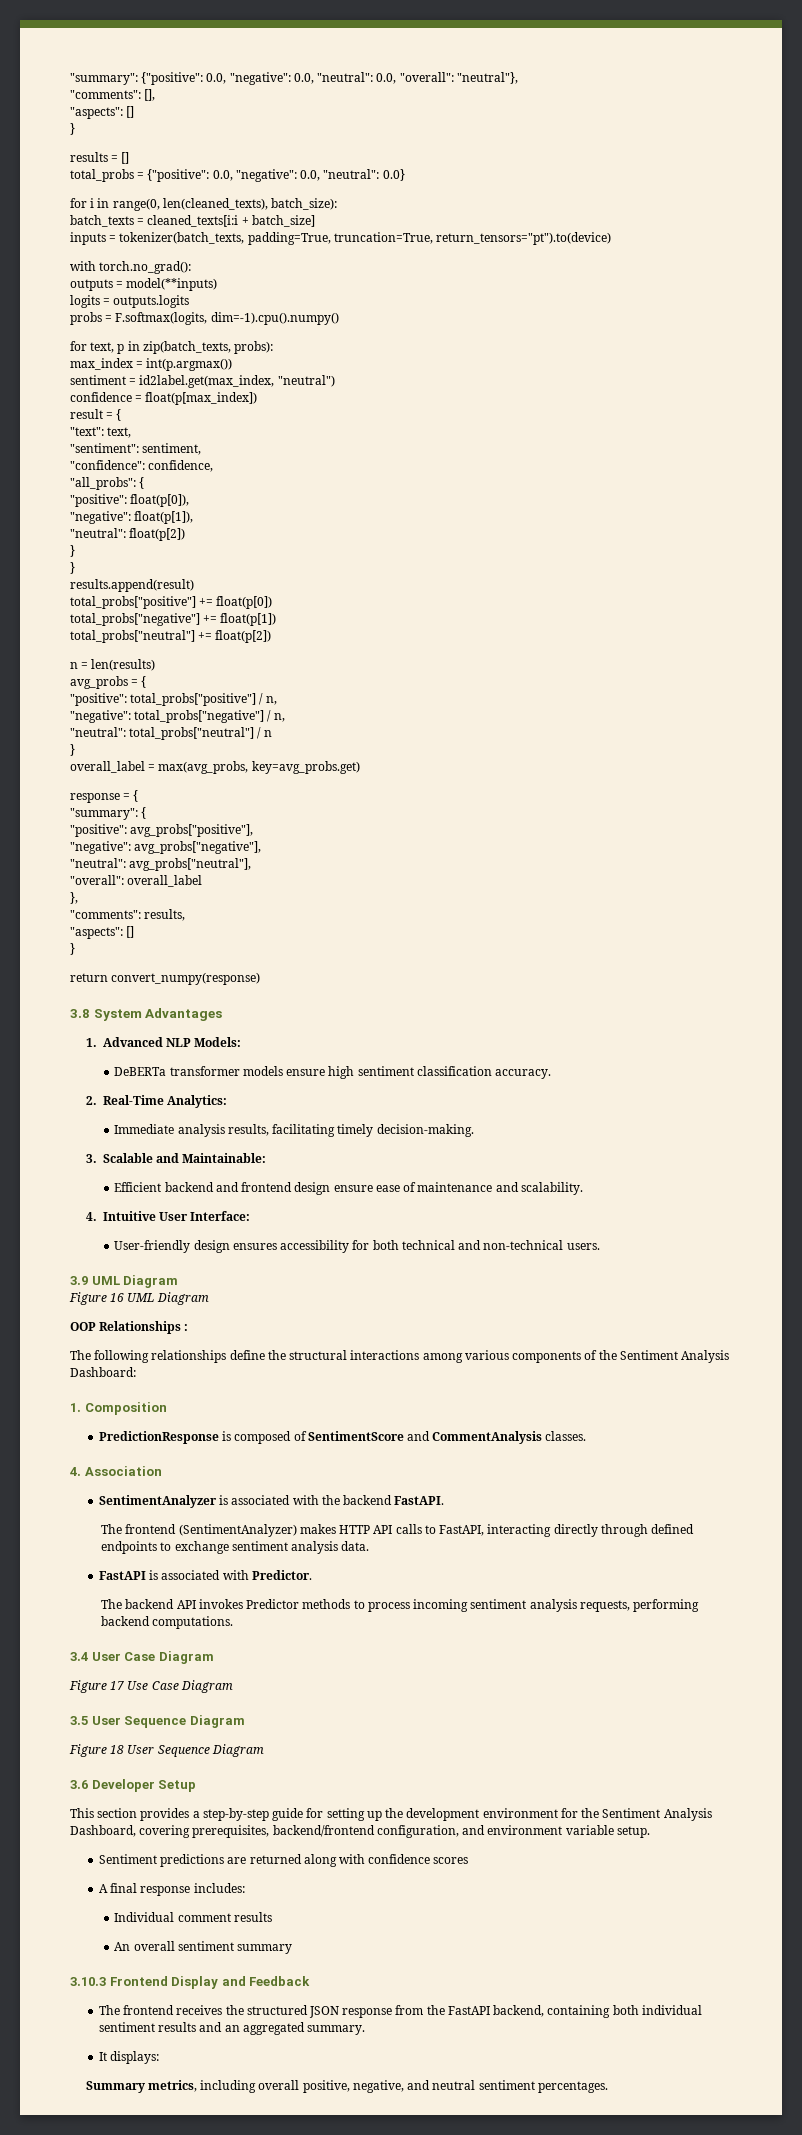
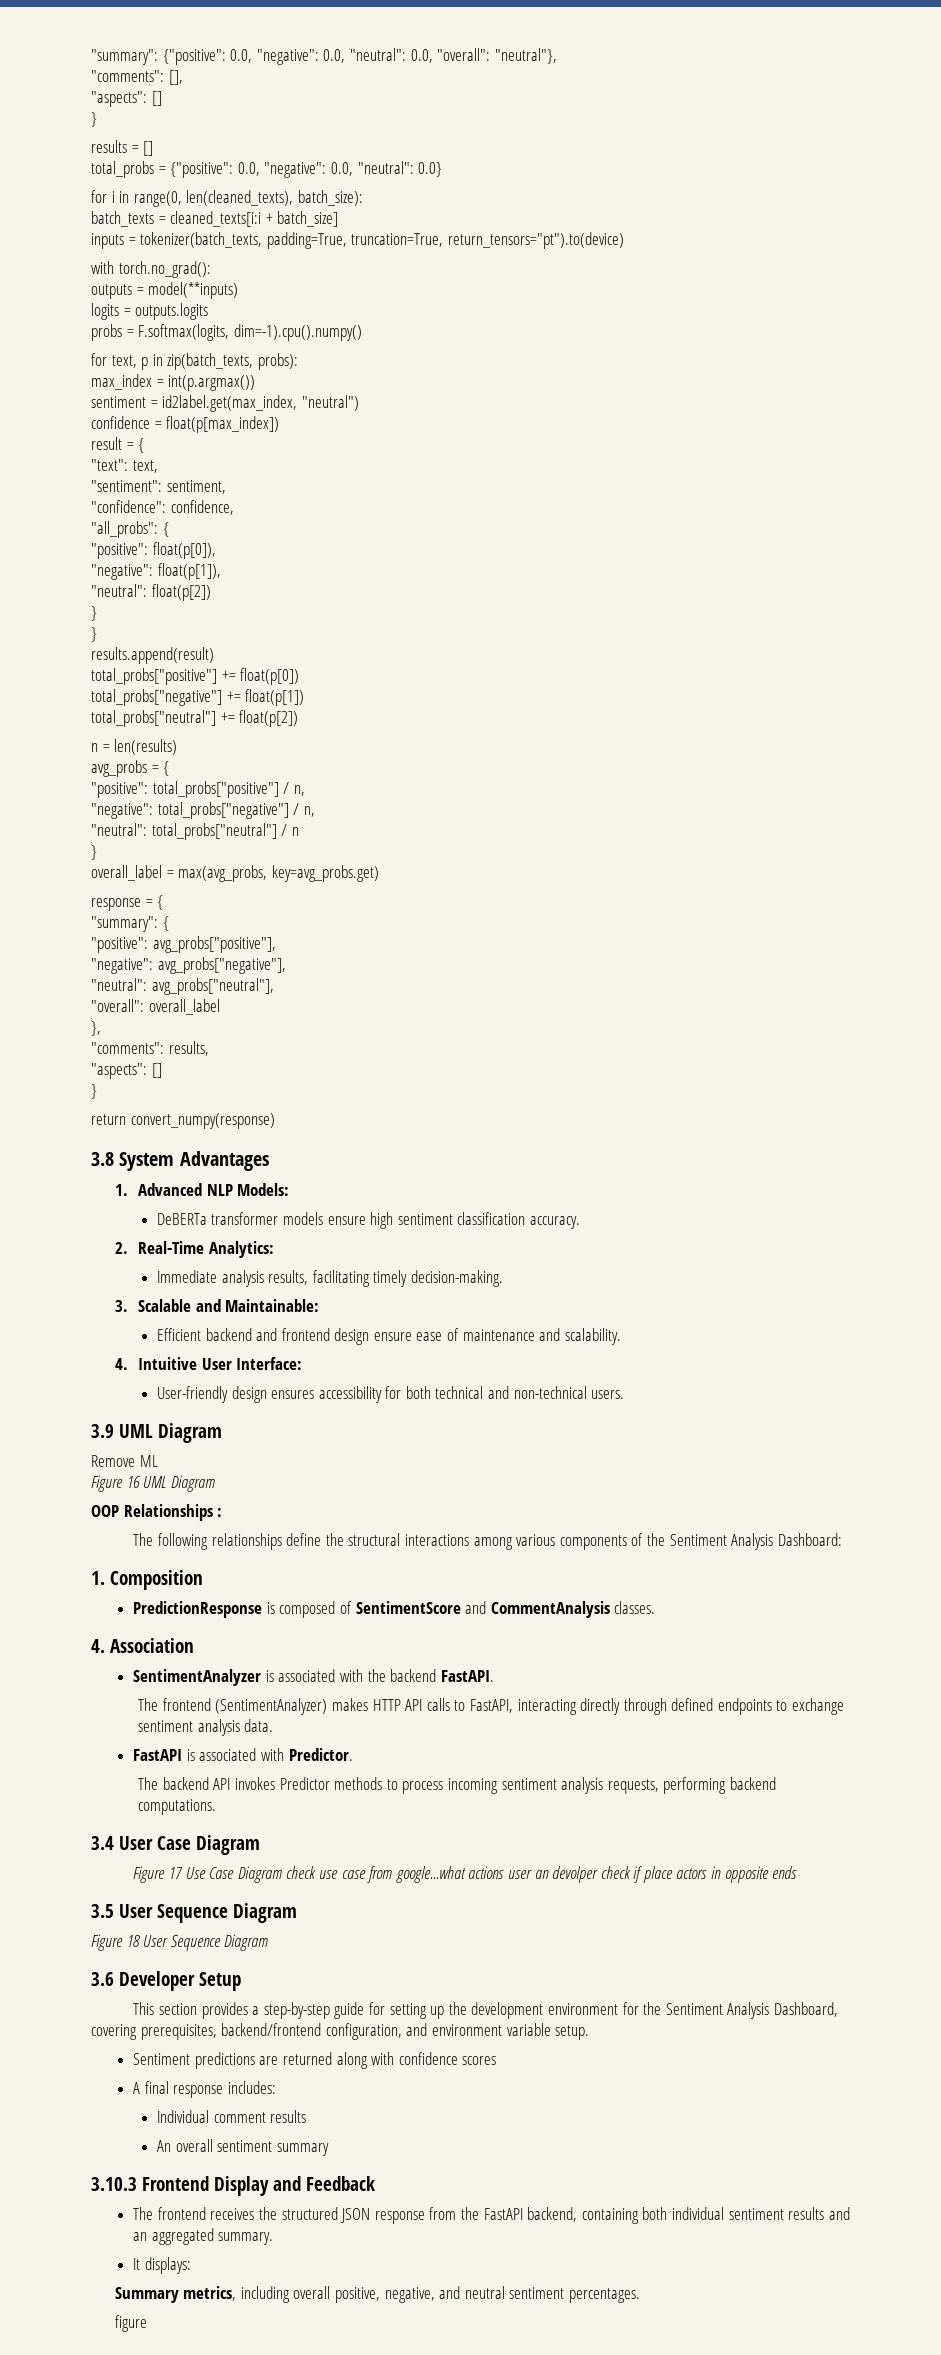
(179, 1281) none -> [91,1455,158,1467] // Remove ML
(233, 1686) none -> [286,1866,798,1883] check use case from google...what actions user an devolper check if place actors in opposite ends
(608, 2087) none -> [114,2315,147,2332] // figure

